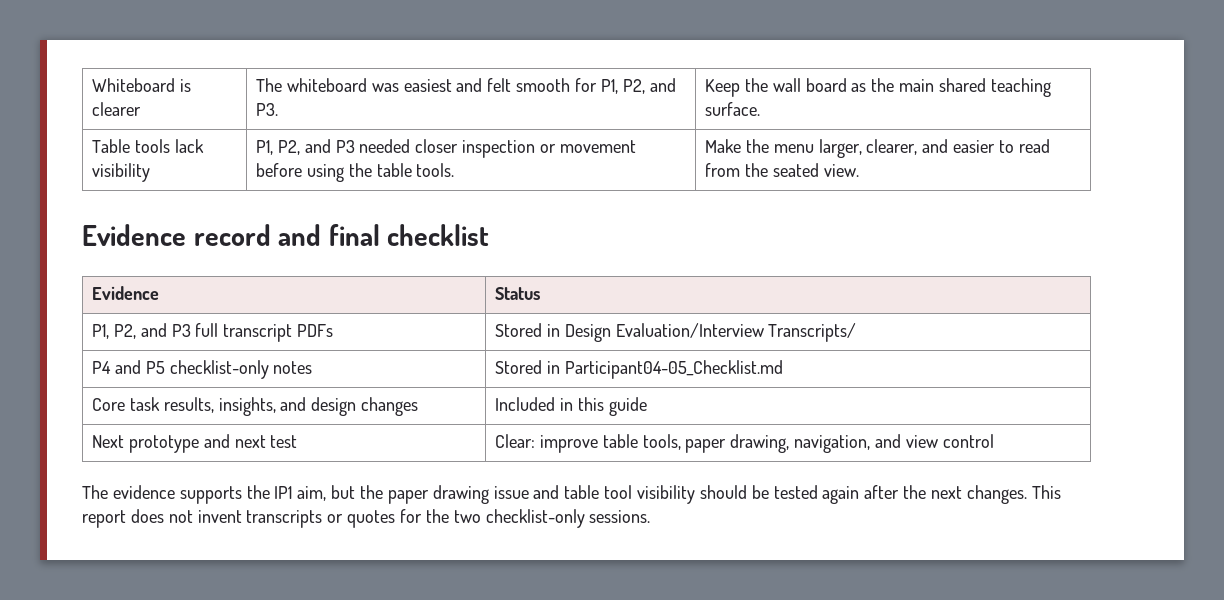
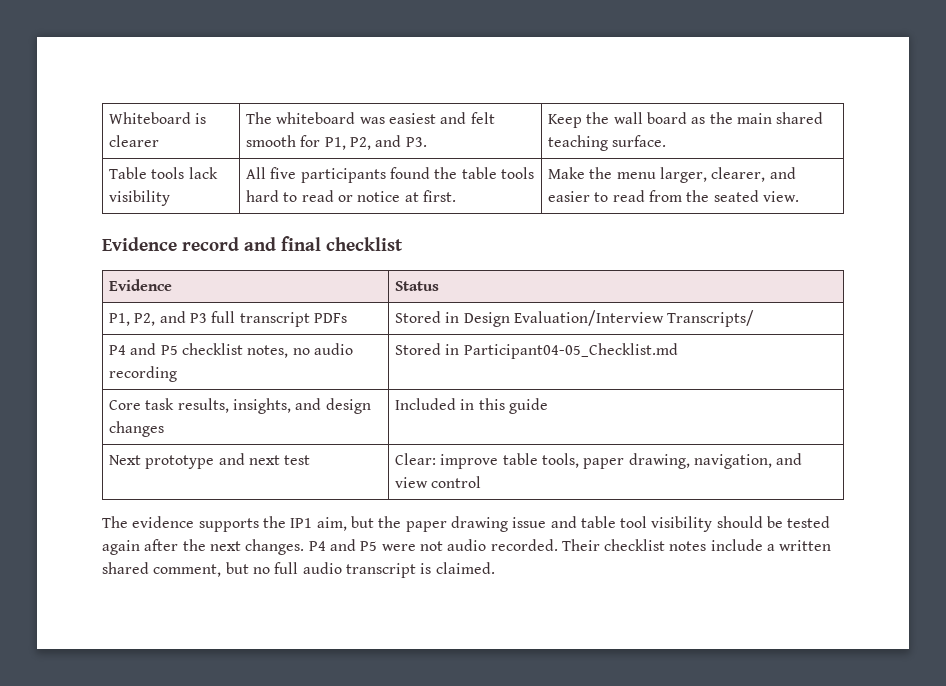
[255,139,636,158] [255,163,455,182] P1, P2, and P3 needed closer inspection or movement before using the table tools. -> [246,167,535,183] [246,190,457,202] All five participants found the table tools hard to read or notice at first.
[169,360,313,379] checklist-only notes -> [182,343,354,358] [109,366,178,382] checklist notes, no audio recording
[1031,485,1061,499] [82,509,651,528] This report does not invent transcripts or quotes for the two checklist-only sessions. -> [308,539,832,551] [102,562,495,578] P4 and P5 were not audio recorded. Their checklist notes include a written shared comment, but no full audio transcript is claimed.

